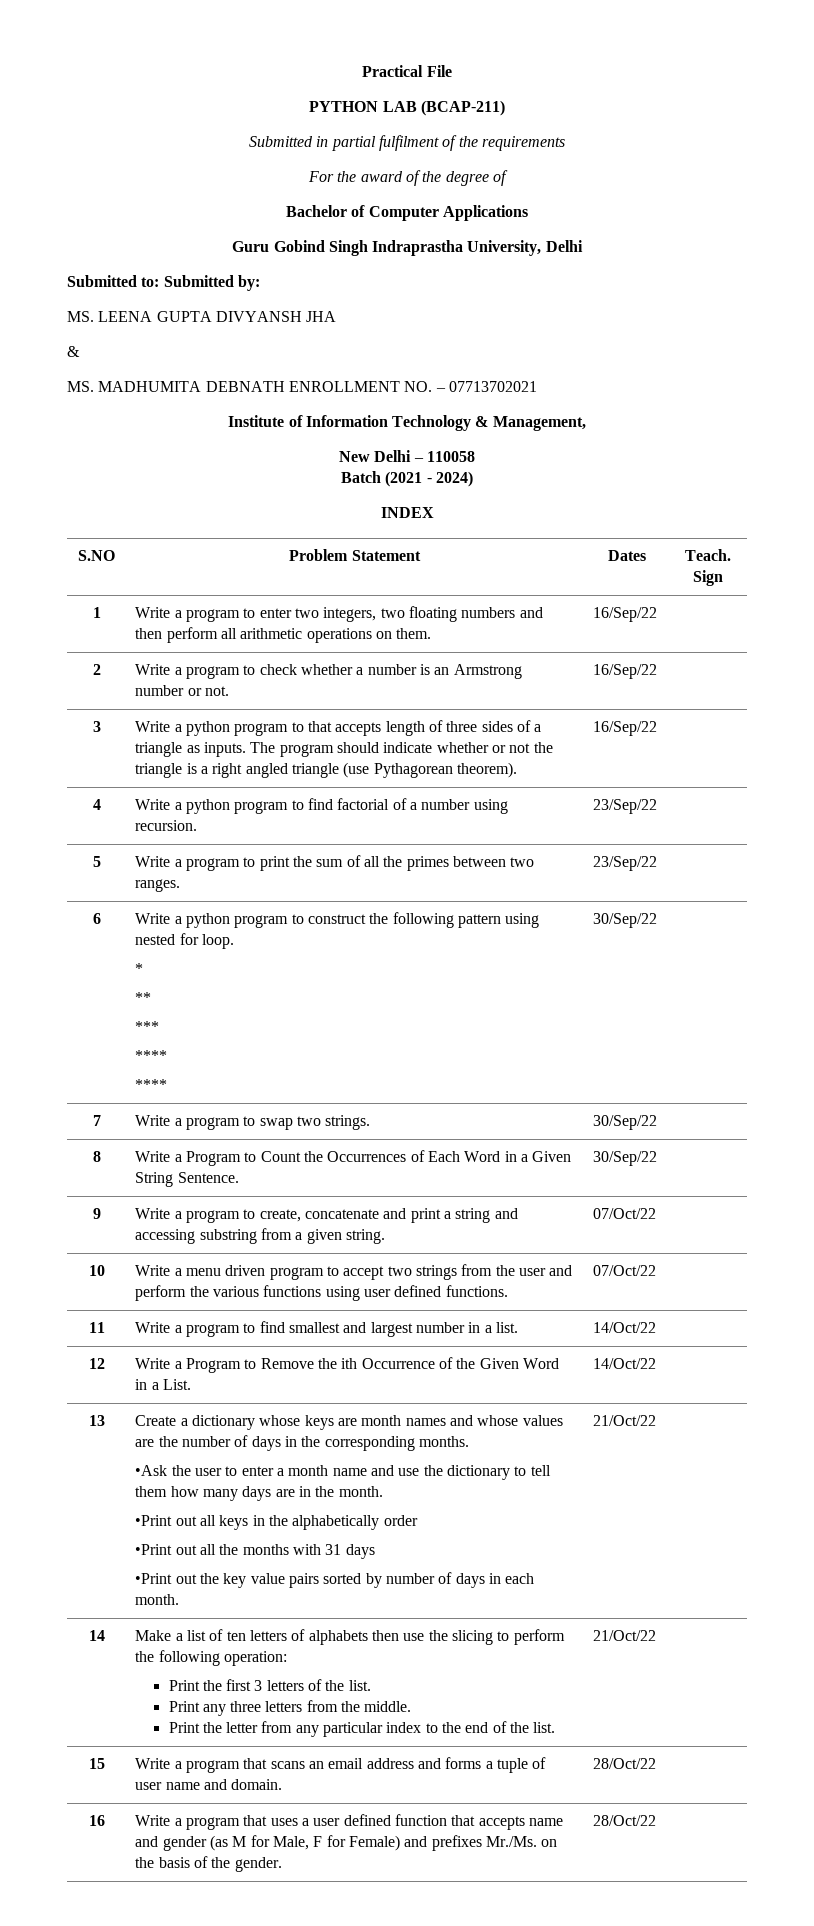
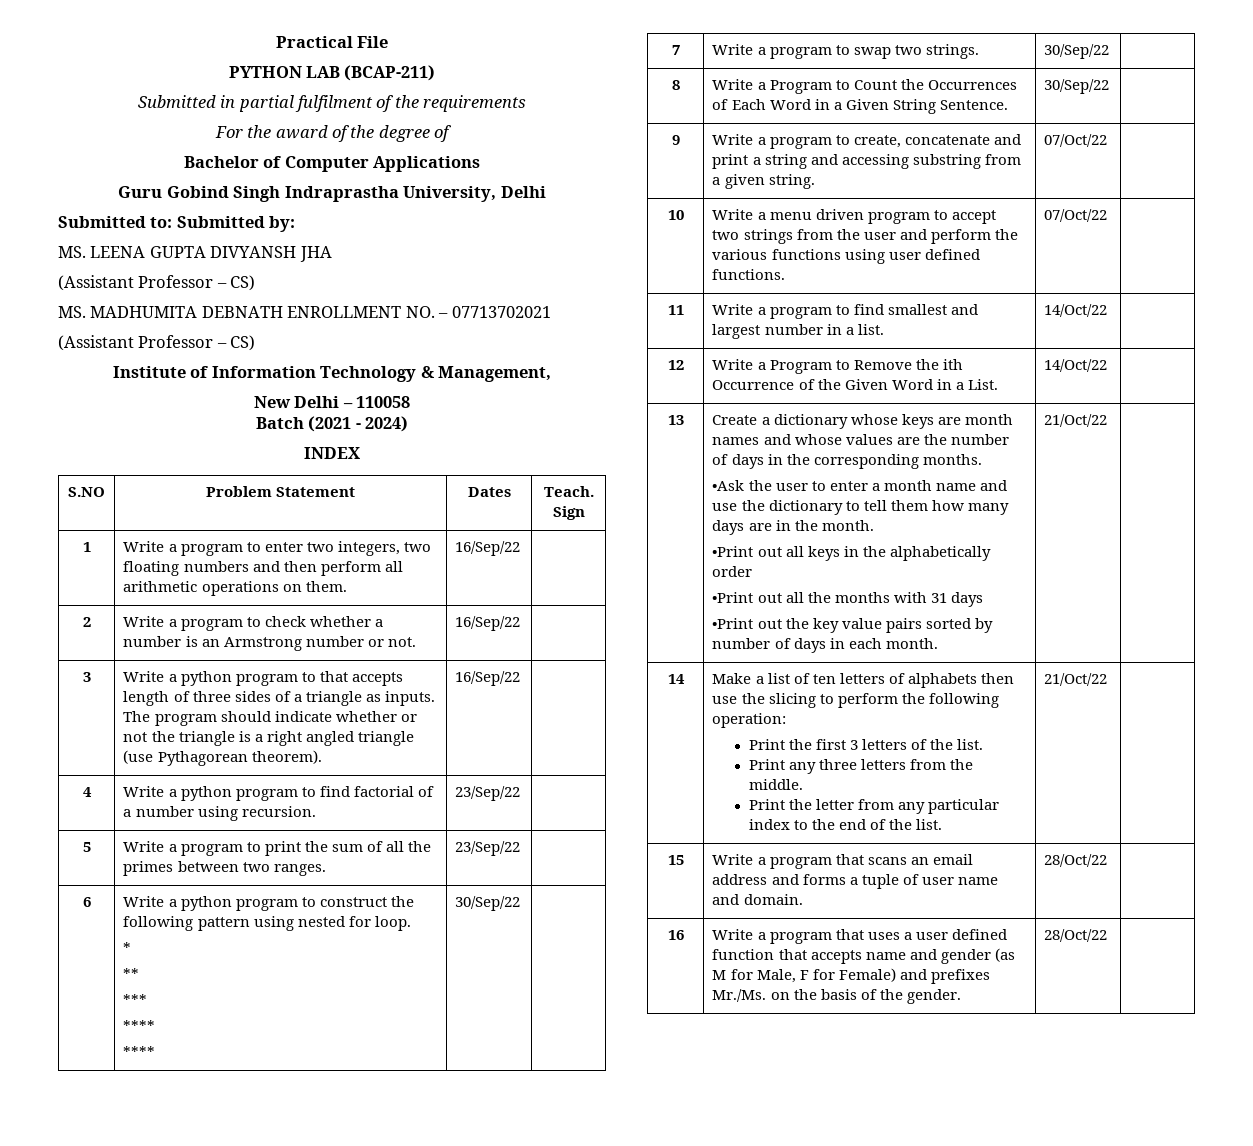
[67,346,80,357] & -> [58,275,256,291] (Assistant Professor – CS)
(537, 386) none -> [58,335,256,351] // (Assistant Professor – CS)

